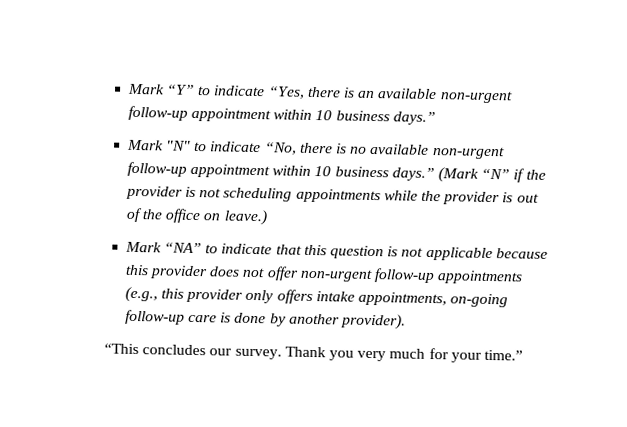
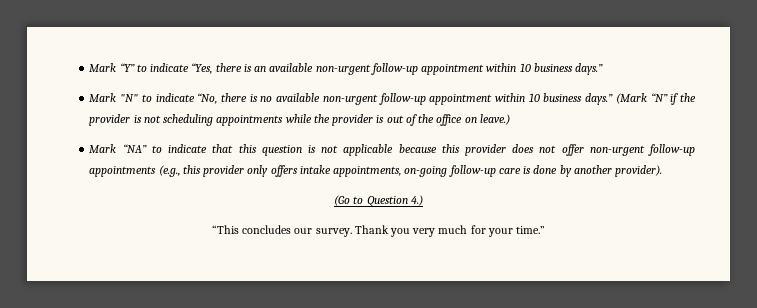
(406, 321) none -> [334,195,423,207] // (Go to Question 4.)

